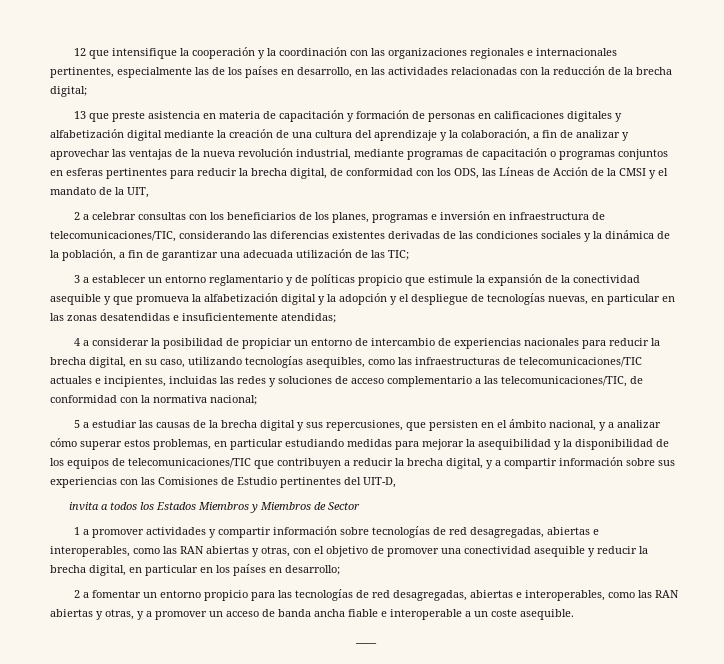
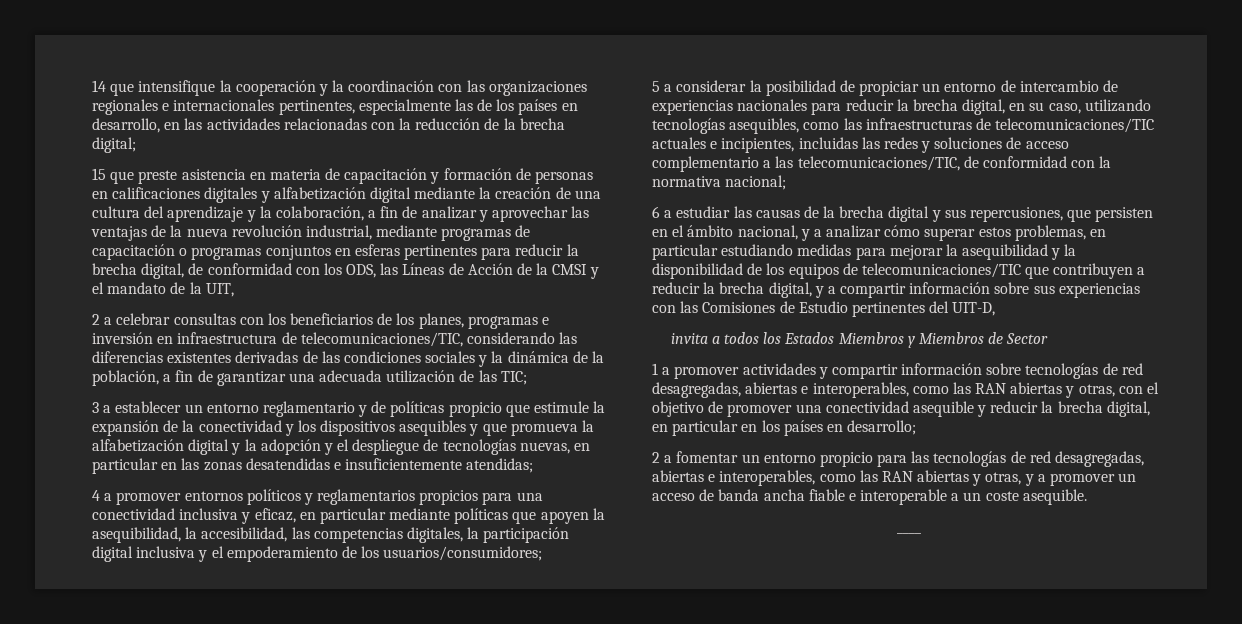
[73,48,86,56] 12 -> [92,80,106,92] 14
[73,111,86,119] 13 -> [92,168,106,180] 15
[50,294,101,305] asequible -> [284,420,467,436] y los dispositivos asequibles
(89, 343) none -> [116,489,543,505] [92,508,605,524] [92,527,570,543] [92,546,543,562] [652,81,673,92] promover entornos políticos y reglamentarios propicios para una conectividad inclusiva y eficaz, en particular mediante políticas que apoyen la asequibilidad, la accesibilidad, las competencias digitales, la participación digital inclusiva y el empoderamiento de los usuarios/consumidores; // 5 a
[73,420,80,428] 5 -> [652,206,660,218] 6

